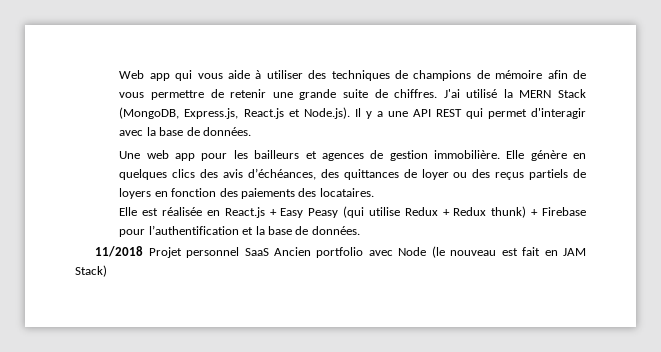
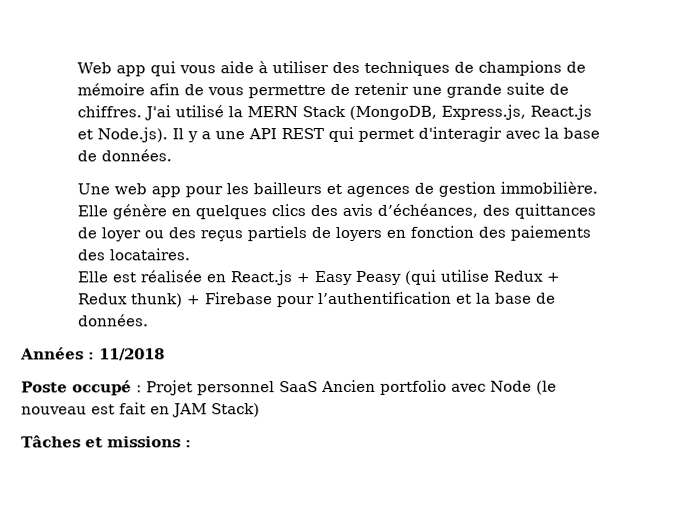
(360, 230) none -> [20,347,95,360] Années :
(144, 251) none -> [21,380,142,396] // Poste occupé :
(107, 271) none -> [21,435,192,448] // Tâches et missions :

